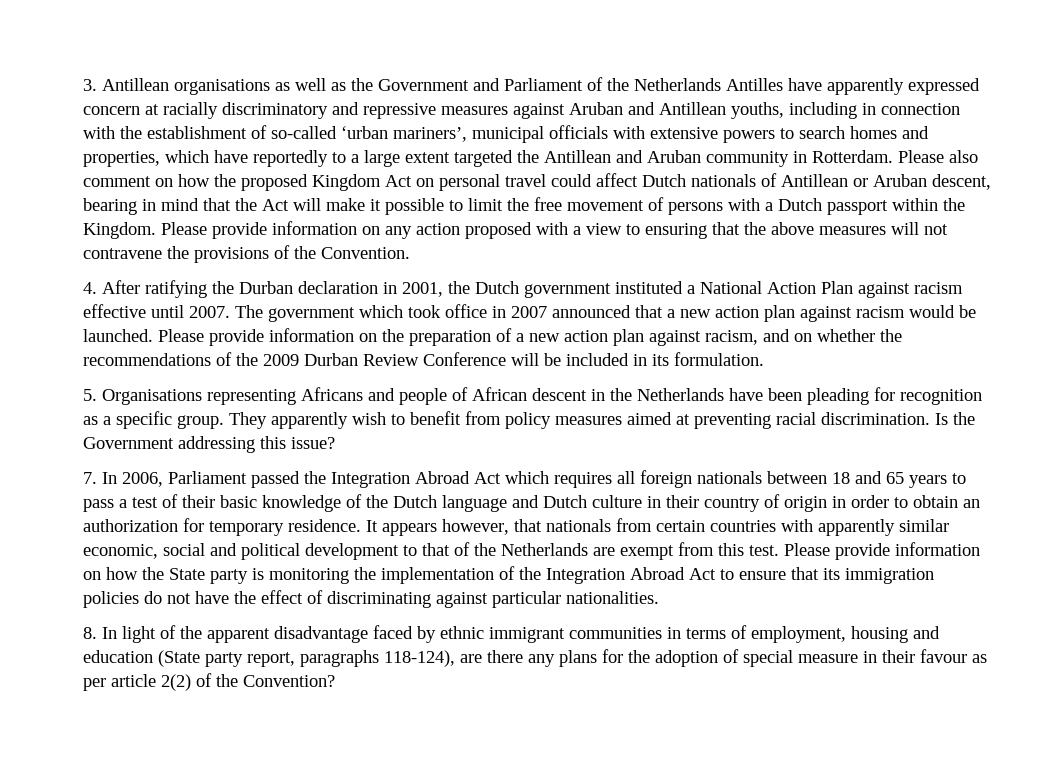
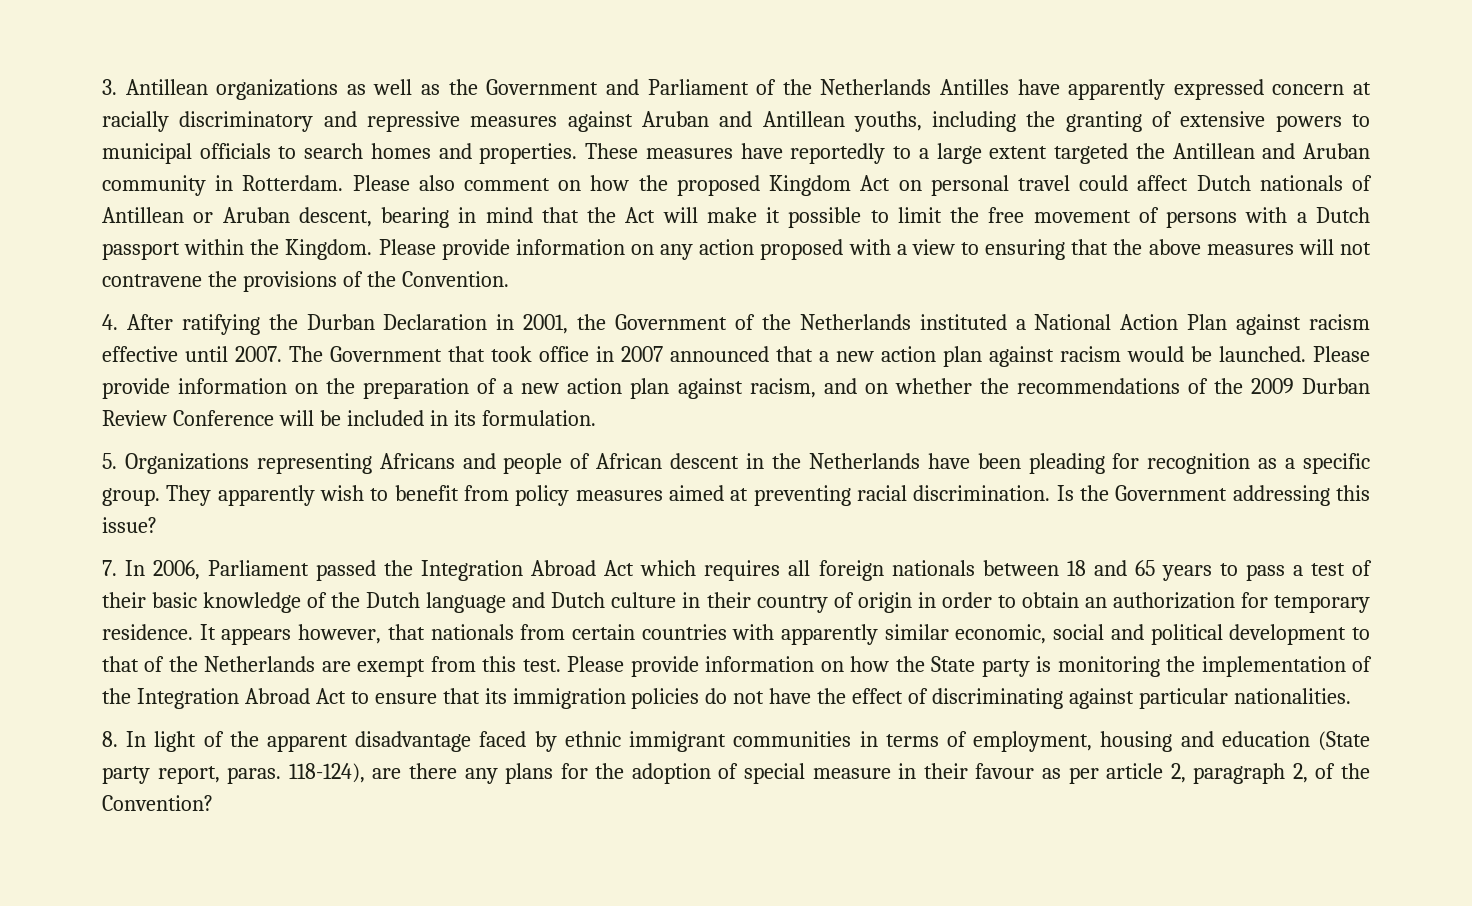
[174,79,270,95] organisations -> [216,79,339,100] organizations
[862,103,960,115] [83,125,775,143] in connection with the establishment of so-called ‘urban mariners’, municipal officials with extensive powers -> [1026,111,1370,132] [102,143,271,164] the granting of extensive powers to municipal officials
[83,150,209,167] properties, which -> [479,143,733,164] properties. These measures
[298,281,378,294] declaration -> [383,314,488,330] Declaration
[475,281,611,298] Dutch government -> [615,314,911,330] Government of the Netherlands
[268,305,403,322] government which -> [330,346,485,362] Government that
[102,389,202,405] Organisations -> [124,453,249,474] Organizations
[300,650,379,667] paragraphs -> [227,767,282,784] paras.
[161,674,191,691] 2(2) -> [1170,763,1308,784] 2, paragraph 2,

